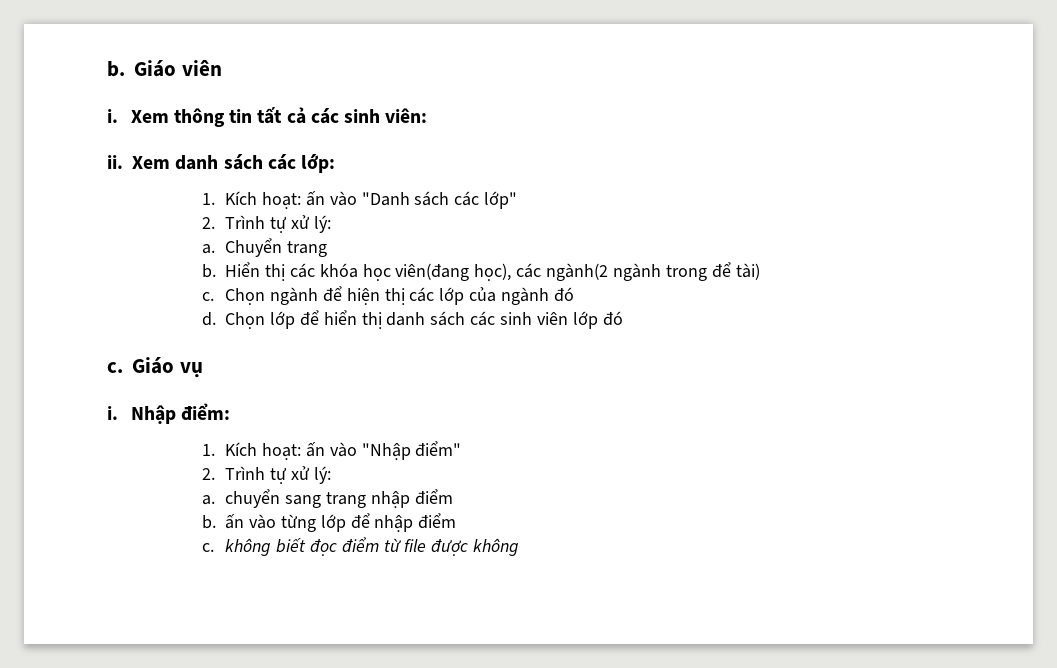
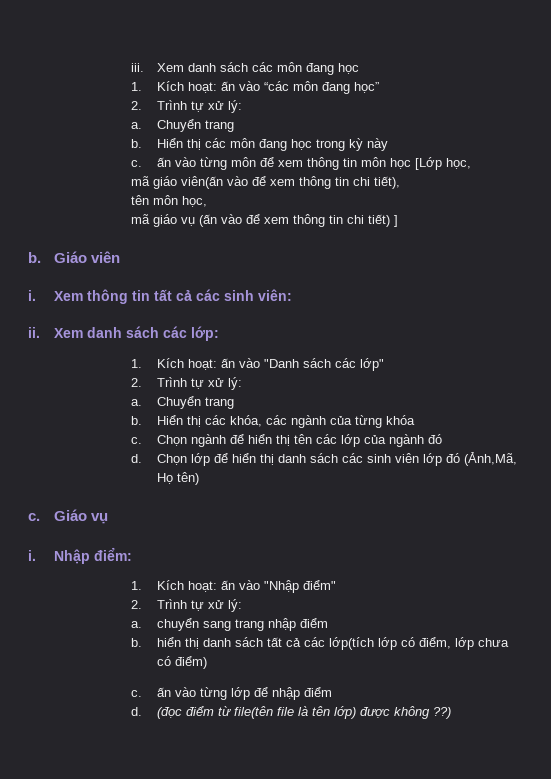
(107, 69) none -> [130,62,359,75] [130,81,379,94] [130,100,242,113] [130,119,234,132] [130,138,388,151] [130,157,471,170] [130,176,400,189] [130,195,207,207] [130,214,398,227] iii. Xem danh sách các môn đang học // 1. Kích hoạt: ấn vào “các môn đang học” // 2. Trình tự xử lý: // a. Chuyển trang // b. Hiển thị các môn đang học trong kỳ này // c. ấn vào từng môn để xem thông tin môn học [Lớp học, // mã giáo viên(ấn vào để xem thông tin chi tiết), // tên môn học, // mã giáo vụ (ấn vào để xem thông tin chi tiết) ] //
[319,262,760,281] khóa học viên(đang học), các ngành(2 ngành trong để tài) -> [229,415,415,428] khóa, các ngành của từng khóa
[346,288,405,305] hiện thị -> [247,434,312,446] hiển thị tên
(623, 318) none -> [463,452,517,466] [156,472,199,485] (Ảnh,Mã, Họ tên)
(216, 522) none -> [156,637,509,650] [156,656,207,669] [130,690,142,697] hiển thị danh sách tất cả các lớp(tích lớp có điểm, lớp chưa có điểm) // c.
[201,537,427,556] c. không biết đọc điểm từ file -> [130,706,356,719] d. (đọc điểm từ file(tên file là tên lớp)
(520, 547) none -> [432,707,451,719] ??)

